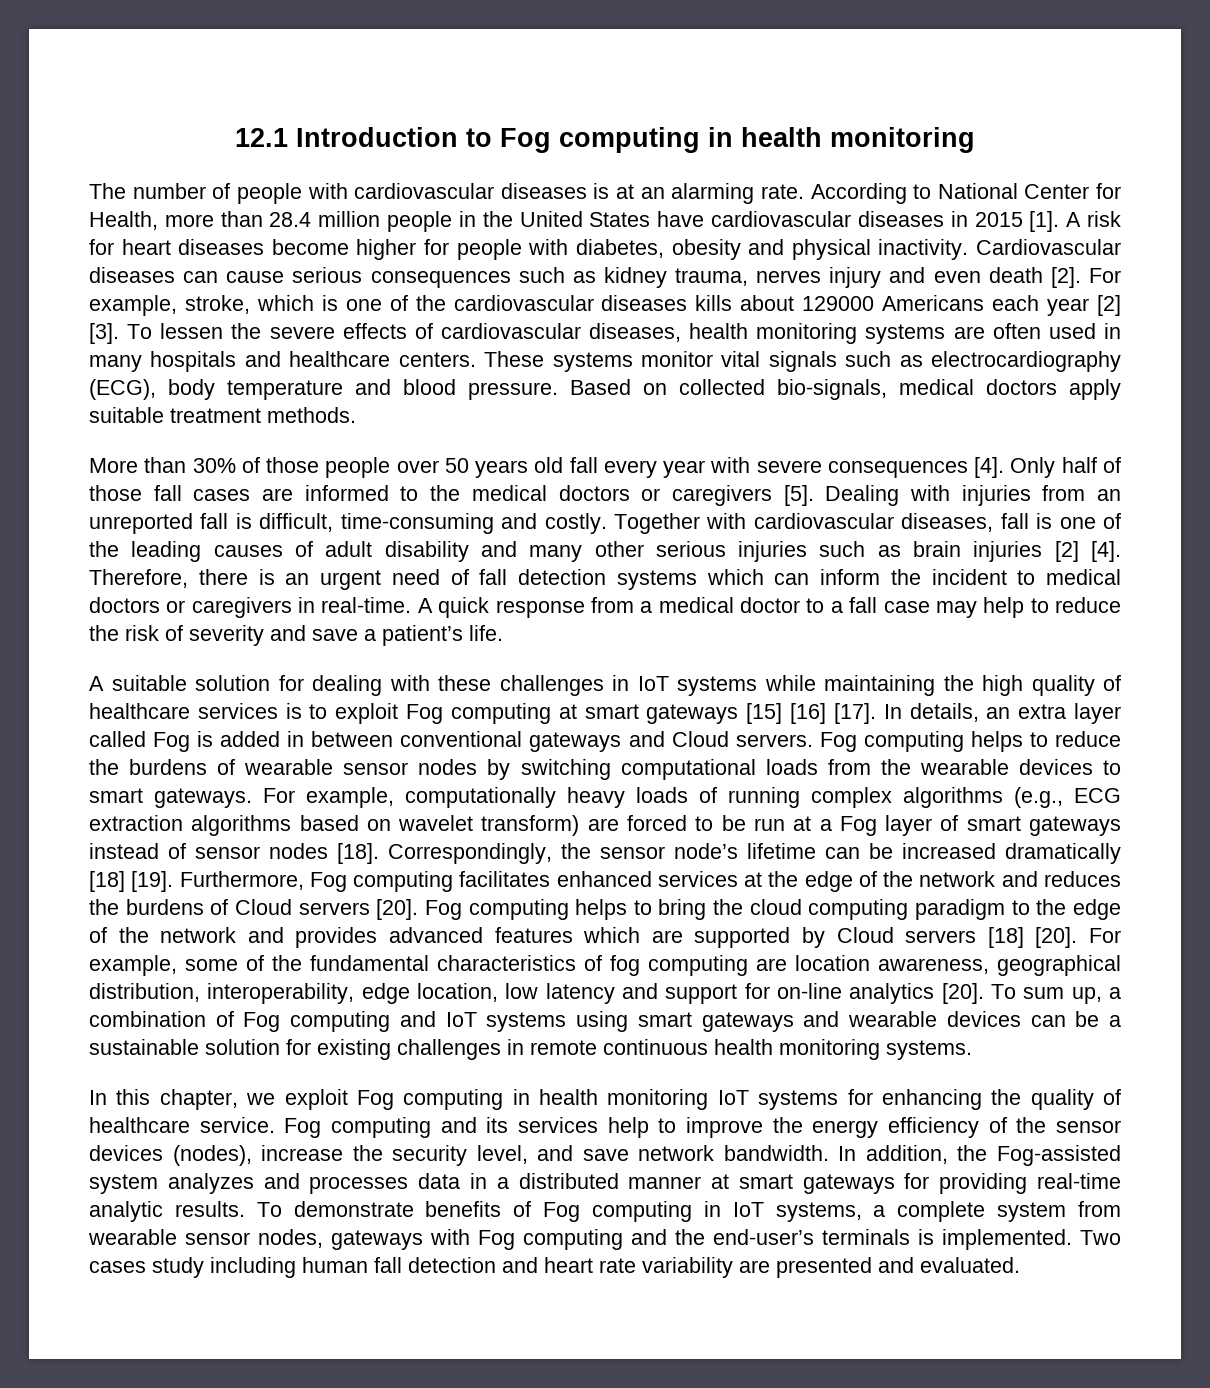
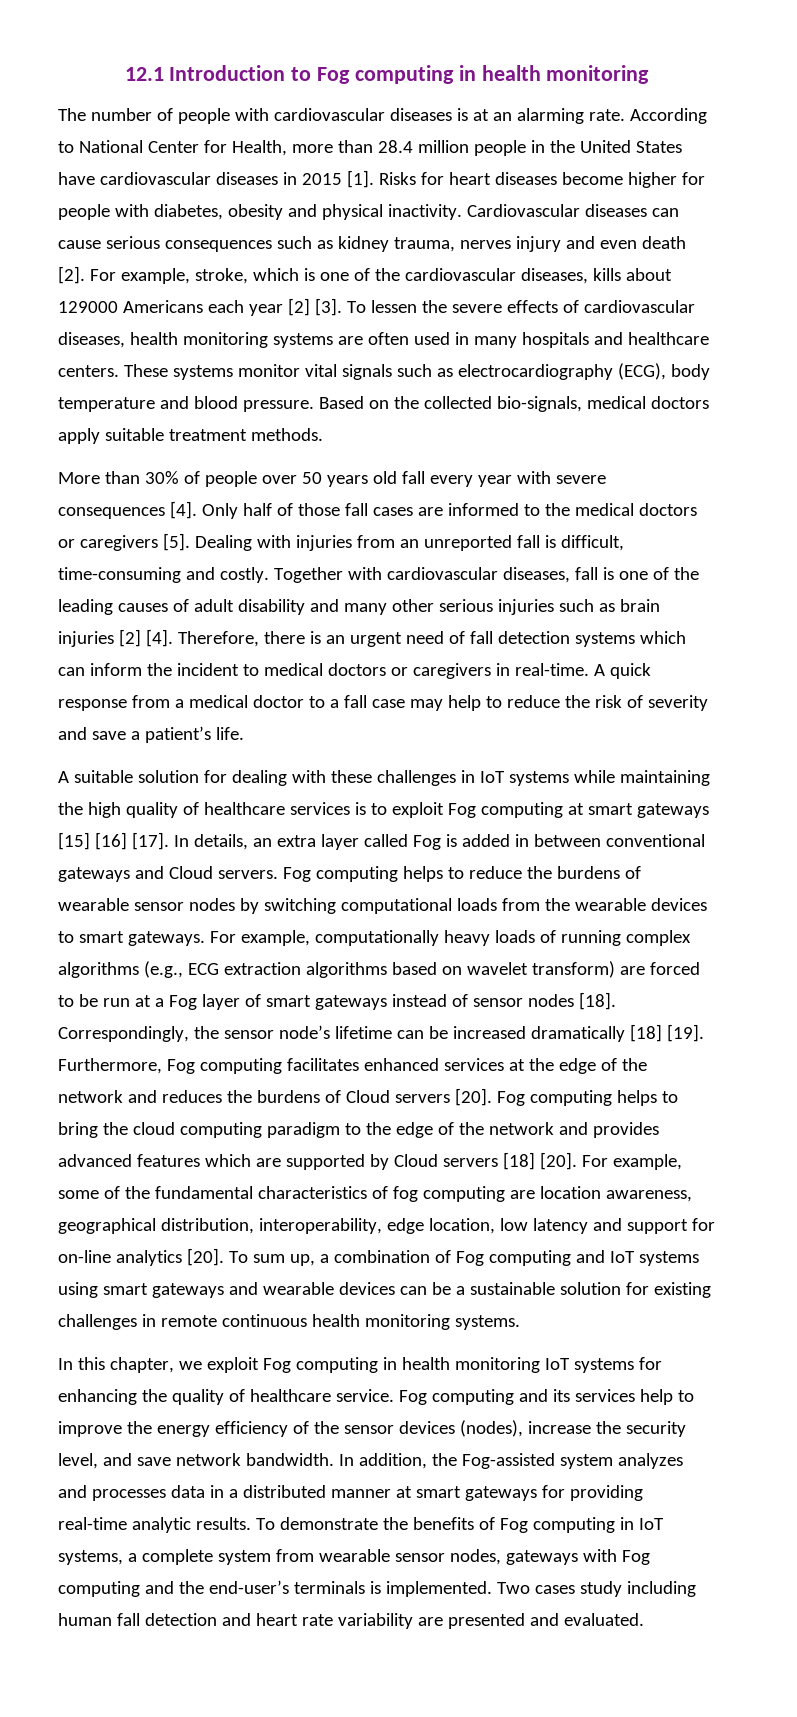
[1066,211,1122,227] A risk -> [378,172,416,185] Risks
[601,295,688,311] diseases -> [520,268,588,284] diseases,
(667, 389) none -> [393,396,419,409] the
[266,457,320,473] those -> (200, 477) none
(414, 1209) none -> [382,1517,408,1530] the

